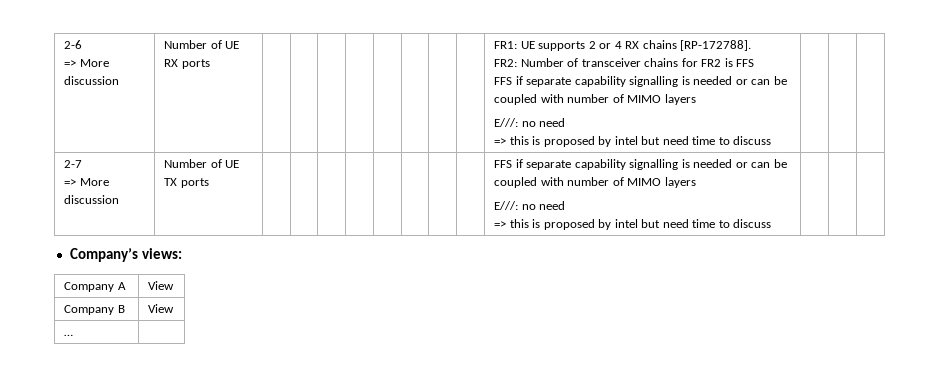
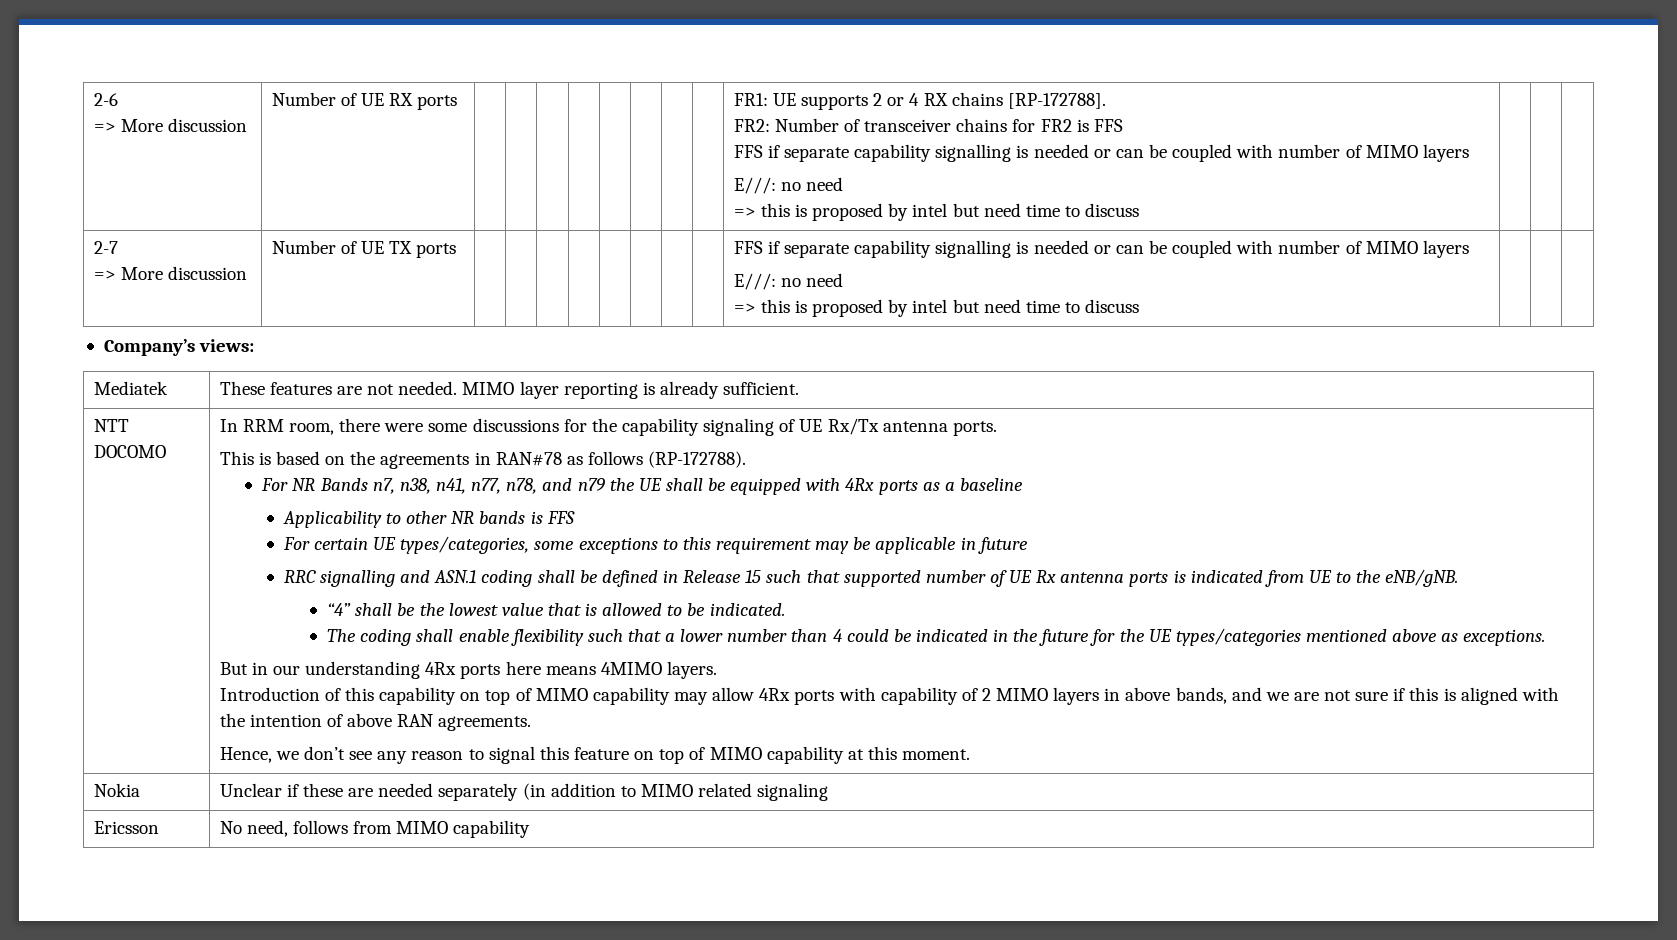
[64,282,126,292] [148,281,175,290] [64,305,125,315] [148,304,175,313] [64,334,74,336] Company A | View // Company B | View // … | -> [93,381,168,395] [219,381,800,399] [93,419,129,432] [93,445,166,458] [219,418,997,436] [219,451,747,469] [261,478,1023,495] [282,511,575,528] [282,536,1028,554] [283,569,1459,587] [327,603,785,616] [327,628,1546,646] [219,661,717,679] [219,687,1559,705] [219,713,532,731] [219,746,971,764] [93,783,140,797] [219,783,829,801] [93,821,159,834] [219,820,531,838] Mediatek | These features are not needed. MIMO layer reporting is already sufficient. // NTT DOCOMO | In RRM room, there were some discussions for the capability signaling of UE Rx/Tx antenna ports. // This is based on the agreements in RAN#78 as follows (RP-172788). // For NR Bands n7, n38, n41, n77, n78, and n79 the UE shall be equipped with 4Rx ports as a baseline // Applicability to other NR bands is FFS // For certain UE types/categories, some exceptions to this requirement may be applicable in future // RRC signalling and ASN.1 coding shall be defined in Release 15 such that supported number of UE Rx antenna ports is indicated from UE to the eNB/gNB. // “4” shall be the lowest value that is allowed to be indicated. // The coding shall enable flexibility such that a lower number than 4 could be indicated in the future for the UE types/categories mentioned above as exceptions. // But in our understanding 4Rx ports here means 4MIMO layers. // Introduction of this capability on top of MIMO capability may allow 4Rx ports with capability of 2 MIMO layers in above bands, and we are not sure if this is aligned with the intention of above RAN agreements. // Hence, we don’t see any reason to signal this feature on top of MIMO capability at this moment. // Nokia | Unclear if these are needed separately (in addition to MIMO related signaling // Ericsson | No need, follows from MIMO capability

